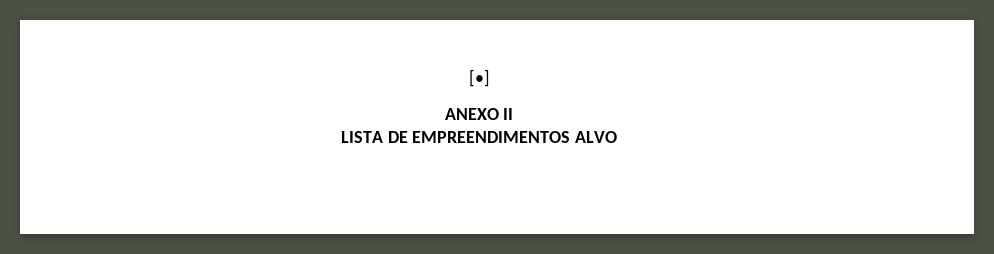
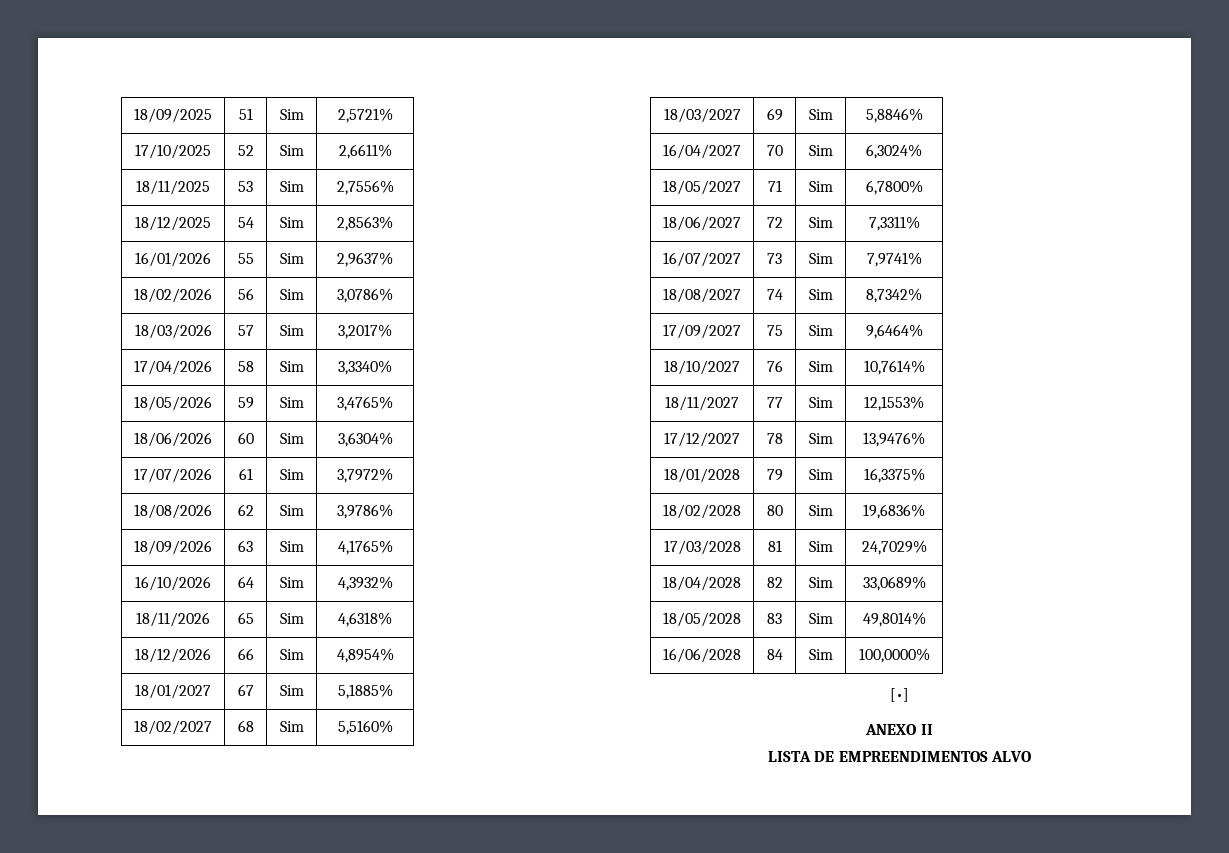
(468, 78) none -> [134,108,212,123] [238,108,253,120] [279,109,304,120] [337,108,393,123] [135,144,211,159] [237,145,254,156] [279,145,304,156] [338,144,392,159] [136,180,210,195] [238,181,253,192] [279,181,304,192] [336,180,394,195] [135,216,211,231] [237,217,254,228] [279,217,304,228] [337,216,393,231] [135,252,211,267] [237,253,254,264] [279,253,304,264] [337,252,393,267] [134,288,212,303] [237,288,254,300] [279,289,304,300] [337,288,393,303] [134,324,212,339] [237,325,254,336] [279,325,304,336] [338,324,392,339] [134,360,212,375] [237,361,254,372] [279,361,304,372] [338,360,392,375] [134,396,212,411] [237,397,254,409] [279,397,304,408] [337,396,393,411] [134,432,212,447] [237,432,254,444] [279,433,304,444] [337,432,393,447] [134,468,212,483] [238,468,253,480] [279,469,304,480] [337,468,393,483] [134,504,212,519] [237,504,254,516] [279,505,304,516] [337,504,393,519] [134,540,212,555] [238,540,253,552] [279,541,304,552] [337,540,393,555] [135,576,211,591] [237,576,254,588] [279,577,304,588] [337,576,393,591] [136,612,210,627] [237,612,254,624] [279,613,304,624] [338,612,392,627] [135,648,211,663] [237,648,254,660] [279,649,304,660] [336,648,394,663] [135,684,211,699] [237,684,254,696] [279,685,304,696] [337,684,393,699] [134,720,212,735] [237,720,254,732] [279,721,304,732] [337,720,393,735] [663,108,741,123] [766,108,783,121] [808,109,833,120] [865,108,923,123] [663,144,741,159] [766,145,783,156] [808,145,833,156] [866,144,922,159] [663,180,741,195] [767,180,782,192] [808,181,833,192] [865,180,923,195] [663,216,741,231] [766,217,783,228] [808,217,833,228] [868,216,920,231] [663,252,741,267] [767,253,782,264] [808,253,833,264] [866,252,922,267] [663,288,741,303] [766,289,783,300] [808,289,833,300] [866,288,922,303] [663,324,741,339] [766,325,783,336] [808,325,833,336] [865,324,923,339] [664,360,740,375] [766,360,783,372] [808,361,833,372] [863,360,925,375] [665,396,739,411] [766,397,783,408] [808,397,833,408] [864,396,924,411] [664,432,740,447] [766,433,783,444] [808,433,833,444] [863,432,925,447] [664,468,740,483] [766,469,783,481] [808,469,833,480] [863,468,925,483] [663,504,741,519] [766,505,783,516] [808,505,833,516] [863,504,925,519] [663,540,741,555] [767,540,782,552] [808,541,833,552] [861,540,927,555] [663,576,741,591] [766,577,783,588] [808,577,833,588] [862,576,926,591] [663,612,741,627] [767,613,782,624] [808,613,833,624] [862,612,926,627] [663,648,741,663] [766,649,783,660] [808,649,833,660] [858,648,930,663] 18/09/2025 | 51 | Sim | 2,5721% // 17/10/2025 | 52 | Sim | 2,6611% // 18/11/2025 | 53 | Sim | 2,7556% // 18/12/2025 | 54 | Sim | 2,8563% // 16/01/2026 | 55 | Sim | 2,9637% // 18/02/2026 | 56 | Sim | 3,0786% // 18/03/2026 | 57 | Sim | 3,2017% // 17/04/2026 | 58 | Sim | 3,3340% // 18/05/2026 | 59 | Sim | 3,4765% // 18/06/2026 | 60 | Sim | 3,6304% // 17/07/2026 | 61 | Sim | 3,7972% // 18/08/2026 | 62 | Sim | 3,9786% // 18/09/2026 | 63 | Sim | 4,1765% // 16/10/2026 | 64 | Sim | 4,3932% // 18/11/2026 | 65 | Sim | 4,6318% // 18/12/2026 | 66 | Sim | 4,8954% // 18/01/2027 | 67 | Sim | 5,1885% // 18/02/2027 | 68 | Sim | 5,5160% // 18/03/2027 | 69 | Sim | 5,8846% // 16/04/2027 | 70 | Sim | 6,3024% // 18/05/2027 | 71 | Sim | 6,7800% // 18/06/2027 | 72 | Sim | 7,3311% // 16/07/2027 | 73 | Sim | 7,9741% // 18/08/2027 | 74 | Sim | 8,7342% // 17/09/2027 | 75 | Sim | 9,6464% // 18/10/2027 | 76 | Sim | 10,7614% // 18/11/2027 | 77 | Sim | 12,1553% // 17/12/2027 | 78 | Sim | 13,9476% // 18/01/2028 | 79 | Sim | 16,3375% // 18/02/2028 | 80 | Sim | 19,6836% // 17/03/2028 | 81 | Sim | 24,7029% // 18/04/2028 | 82 | Sim | 33,0689% // 18/05/2028 | 83 | Sim | 49,8014% // 16/06/2028 | 84 | Sim | 100,0000% //

